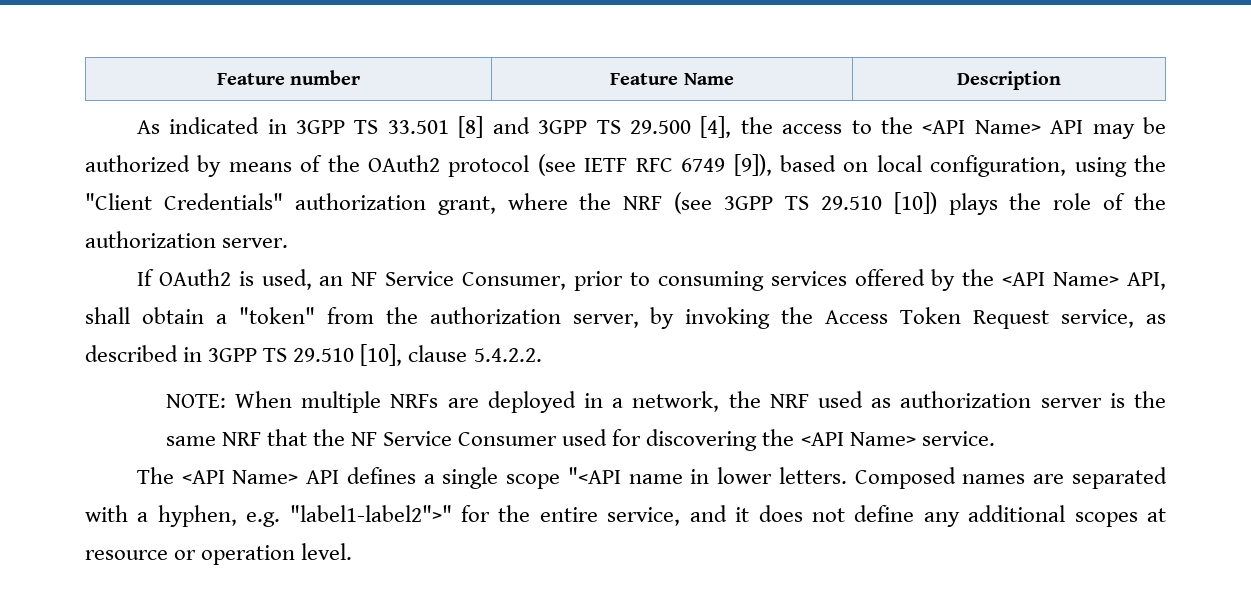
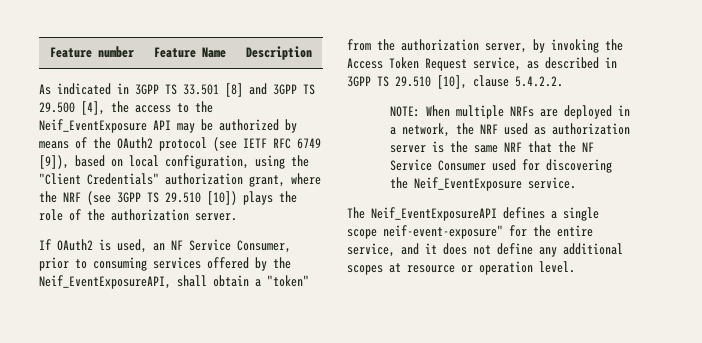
[922,120,1041,134] <API Name> -> [39,119,147,133] Neif_EventExposure
[1002,272,1166,290] <API Name> API, -> [39,275,171,289] Neif_EventExposureAPI,
[800,432,916,446] <API Name> -> [413,177,522,191] Neif_EventExposure
[181,470,340,484] <API Name> API -> [371,207,497,221] Neif_EventExposureAPI
[567,467,1167,489] [85,505,452,527] "<API name in lower letters. Composed names are separated with a hyphen, e.g. "label1-label2">" -> [383,225,503,239] neif-event-exposure"

